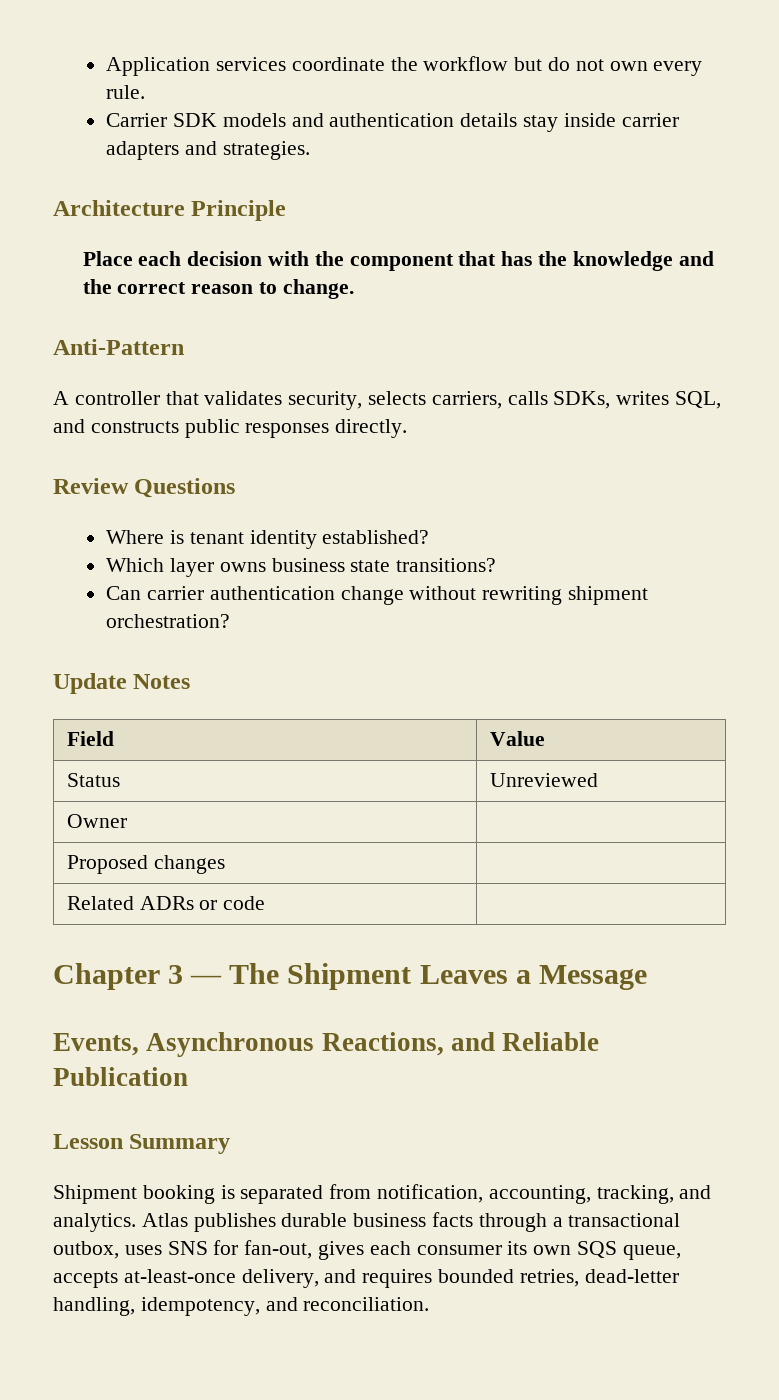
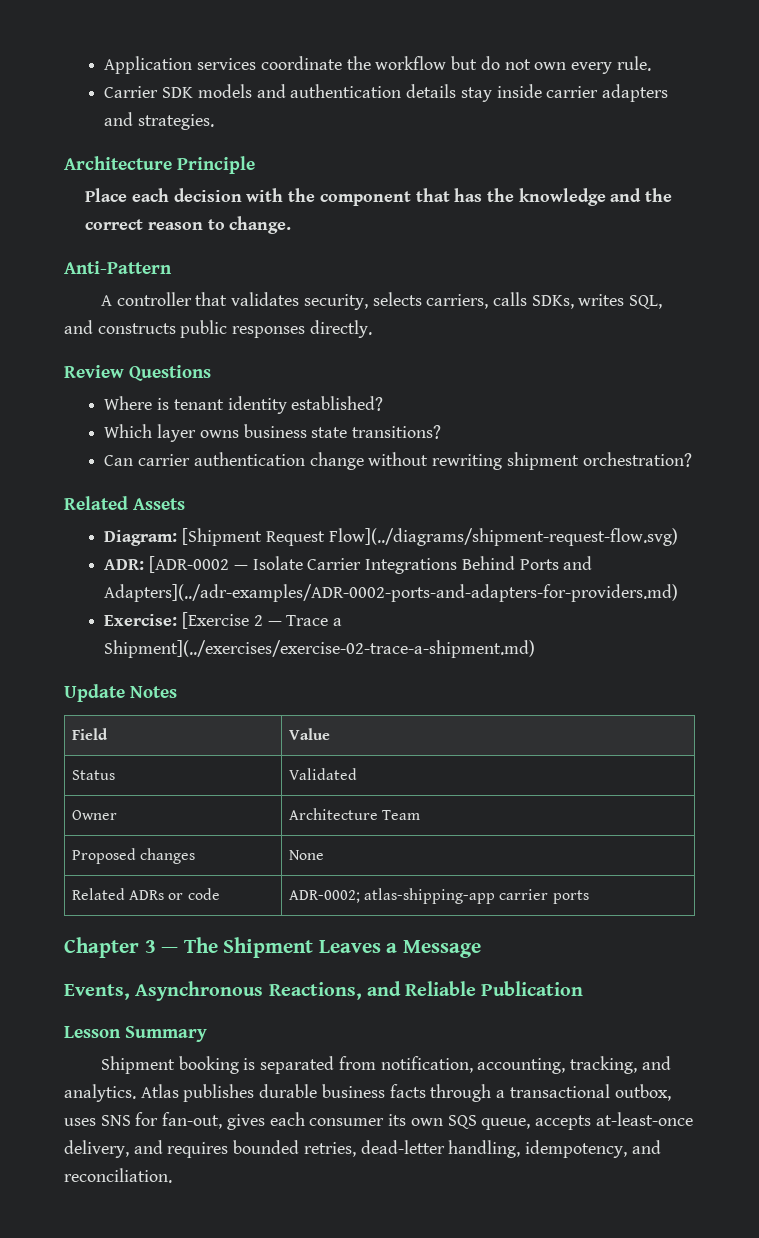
(231, 621) none -> [64,496,185,510] [104,528,678,546] [104,556,593,574] [104,584,679,602] [104,612,343,629] [104,640,536,658] // Related Assets // Diagram: [Shipment Request Flow](../diagrams/shipment-request-flow.svg) // ADR: [ADR-0002 — Isolate Carrier Integrations Behind Ports and Adapters](../adr-examples/ADR-0002-ports-and-adapters-for-providers.md) // Exercise: [Exercise 2 — Trace a Shipment](../exercises/exercise-02-trace-a-shipment.md)
[489,773,598,787] Unreviewed -> [288,768,357,780] Validated
(127, 821) none -> [288,808,421,820] Architecture Team
(225, 864) | -> [288,850,324,860] | None
(266, 903) none -> [288,888,589,904] ADR-0002; atlas-shipping-app carrier ports

